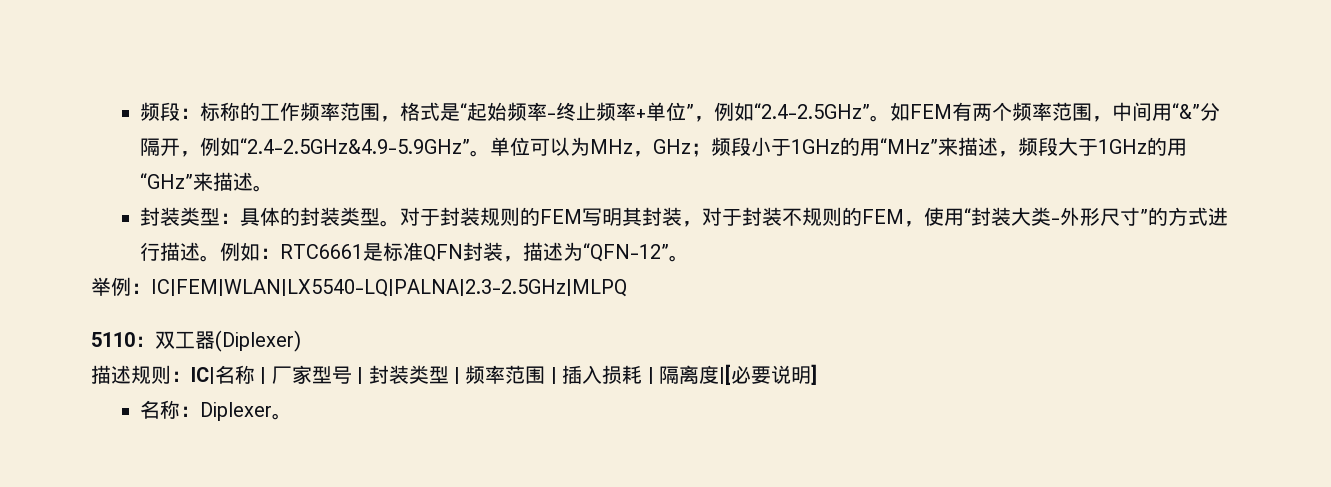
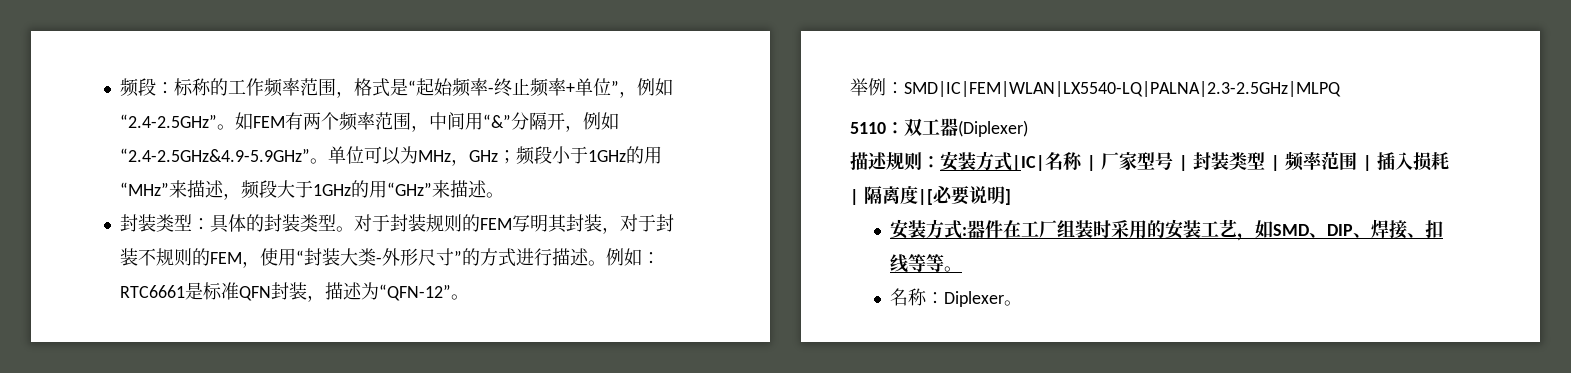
[151,279,627,297] IC|FEM|WLAN|LX5540-LQ|PALNA|2.3-2.5GHz|MLPQ -> [904,81,1341,97] SMD|IC|FEM|WLAN|LX5540-LQ|PALNA|2.3-2.5GHz|MLPQ
[191,367,215,384] IC| -> [940,151,1045,171] 安装方式|IC|
(817, 374) none -> [889,219,1443,241] [889,254,962,273] // 安装方式:器件在工厂组装时采用的安装工艺，如SMD、DIP、焊接、扣线等等。

